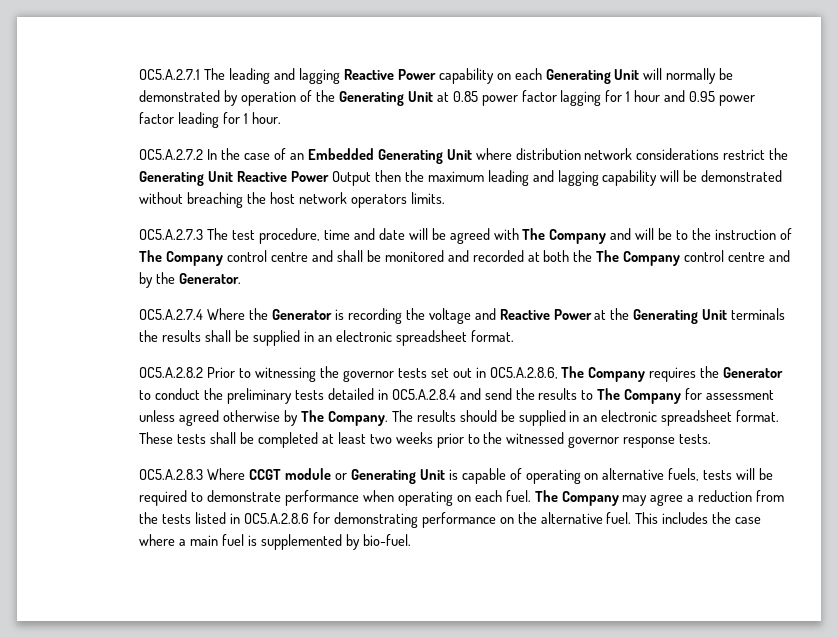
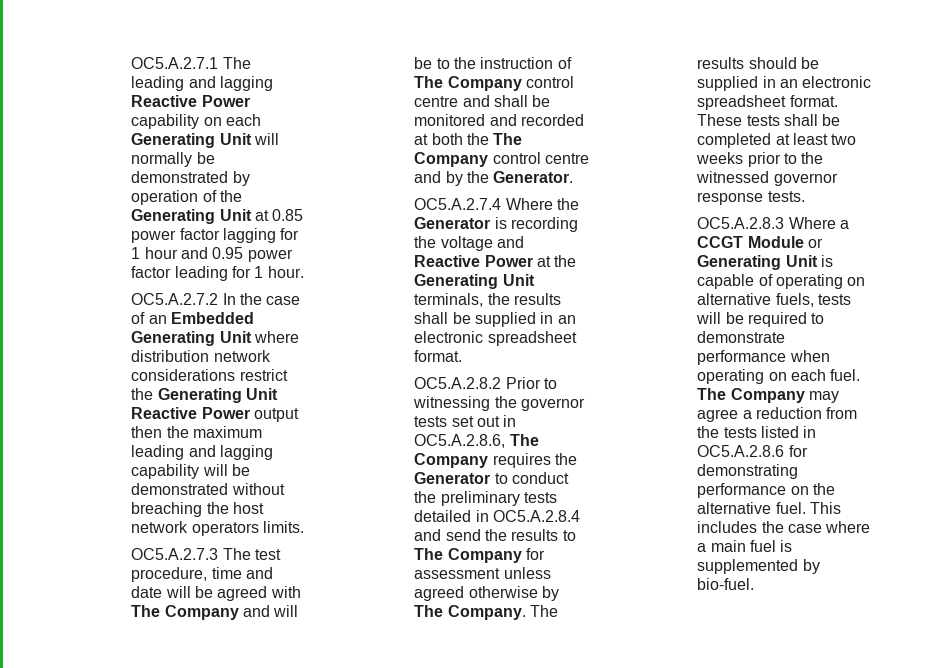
[332,171,372,186] Output -> [254,408,300,422] output
[731,308,786,320] terminals -> [414,293,484,307] terminals,
[249,468,332,480] CCGT module -> [840,220,850,229] [697,236,804,248] a CCGT Module

